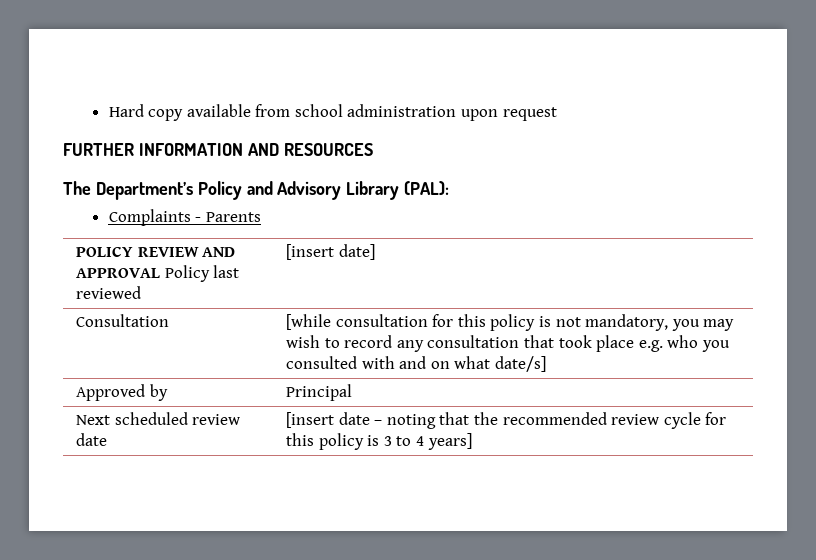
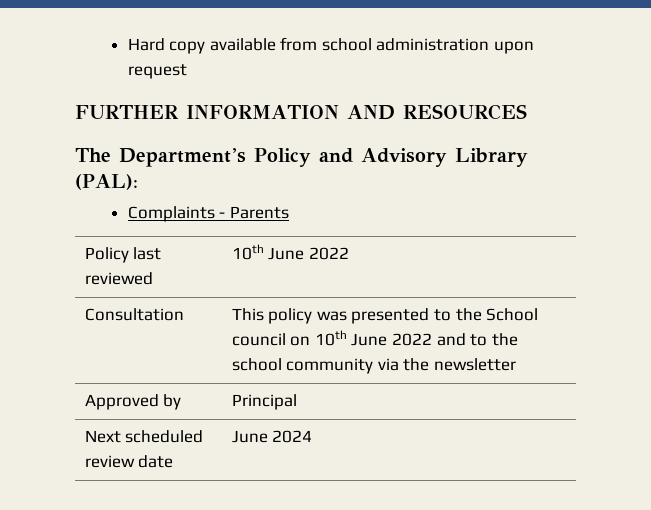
[76,246,236,257] [76,268,161,278] POLICY REVIEW AND APPROVAL -> (289, 212) none
[286,244,375,260] [76,314,170,327] [286,314,735,331] [286,335,730,352] [286,356,546,372] [insert date] // Consultation | [while consultation for this policy is not mandatory, you may wish to record any consultation that took place e.g. who you consulted with and on what date/s] -> [231,244,349,260] [84,308,184,321] [231,308,539,324] [231,330,518,346] [231,358,517,374] 10th June 2022 // Consultation | This policy was presented to the School council on 10th June 2022 and to the school community via the newsletter
[286,412,727,429] [286,433,472,450] [insert date – noting that the recommended review cycle for this policy is 3 to 4 years] -> [231,430,313,443] June 2024

